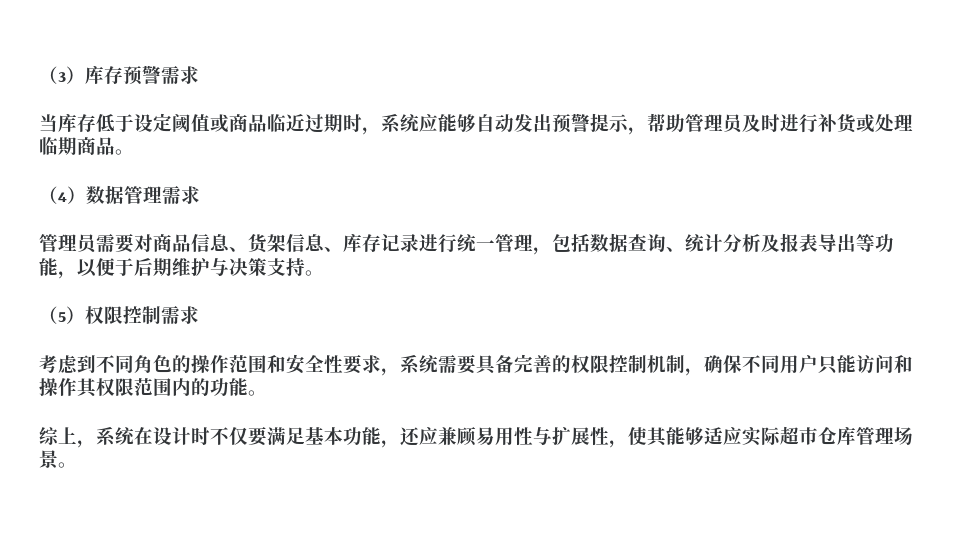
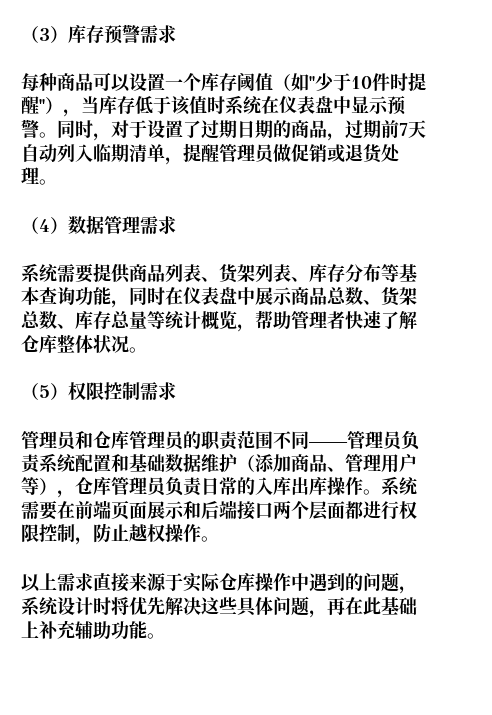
[39,113,913,135] [39,137,115,155] 当库存低于设定阈值或商品临近过期时，系统应能够自动发出预警提示，帮助管理员及时进行补货或处理临期商品 -> [21,72,426,92] [21,95,406,117] [21,119,426,141] [21,143,400,165] [21,167,39,184] 每种商品可以设置一个库存阈值（如"少于10件时提醒"），当库存低于该值时系统在仪表盘中显示预警。同时，对于设置了过期日期的商品，过期前7天自动列入临期清单，提醒管理员做促销或退货处理
[39,233,894,255] [39,257,305,279] 管理员需要对商品信息、货架信息、库存记录进行统一管理，包括数据查询、统计分析及报表导出等功能，以便于后期维护与决策支持 -> [21,263,417,284] [21,286,417,308] [21,310,417,332] [21,334,129,353] 系统需要提供商品列表、货架列表、库存分布等基本查询功能，同时在仪表盘中展示商品总数、货架总数、库存总量等统计概览，帮助管理者快速了解仓库整体状况
[39,354,913,376] [39,378,267,398] [39,426,913,448] [39,450,58,469] 考虑到不同角色的操作范围和安全性要求，系统需要具备完善的权限控制机制，确保不同用户只能访问和操作其权限范围内的功能。 // 综上，系统在设计时不仅要满足基本功能，还应兼顾易用性与扩展性，使其能够适应实际超市仓库管理场景 -> [21,430,420,451] [21,453,417,474] [21,476,418,498] [21,500,417,520] [21,523,219,545] [21,572,417,594] [21,596,417,618] [21,620,147,639] 管理员和仓库管理员的职责范围不同——管理员负责系统配置和基础数据维护（添加商品、管理用户等），仓库管理员负责日常的入库出库操作。系统需要在前端页面展示和后端接口两个层面都进行权限控制，防止越权操作。 // 以上需求直接来源于实际仓库操作中遇到的问题，系统设计时将优先解决这些具体问题，再在此基础上补充辅助功能

